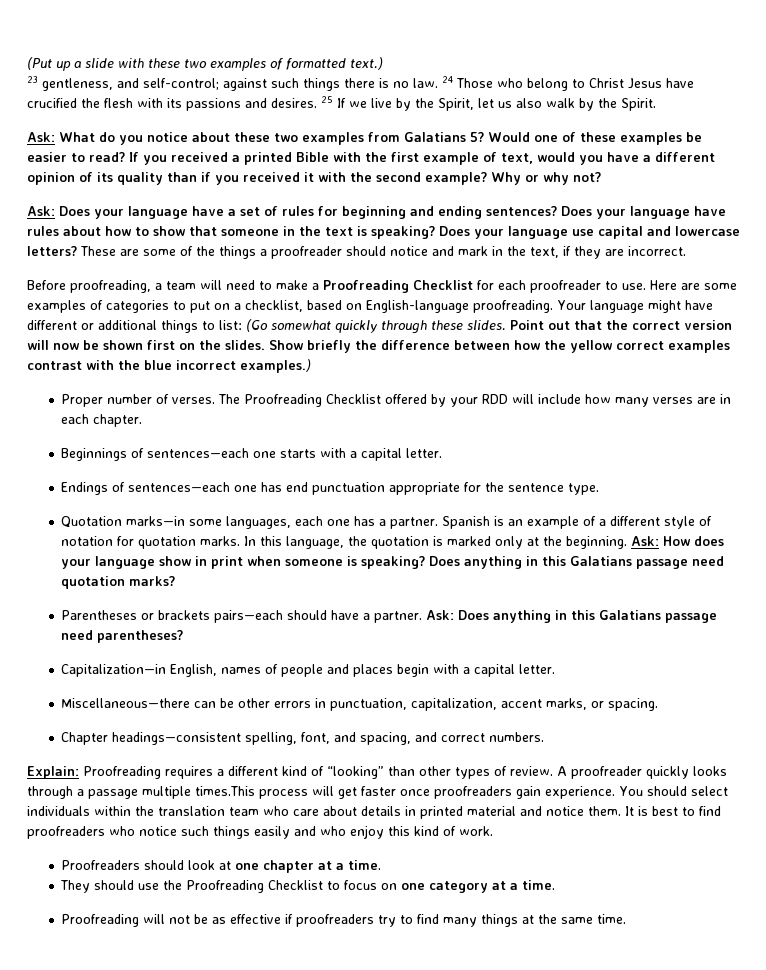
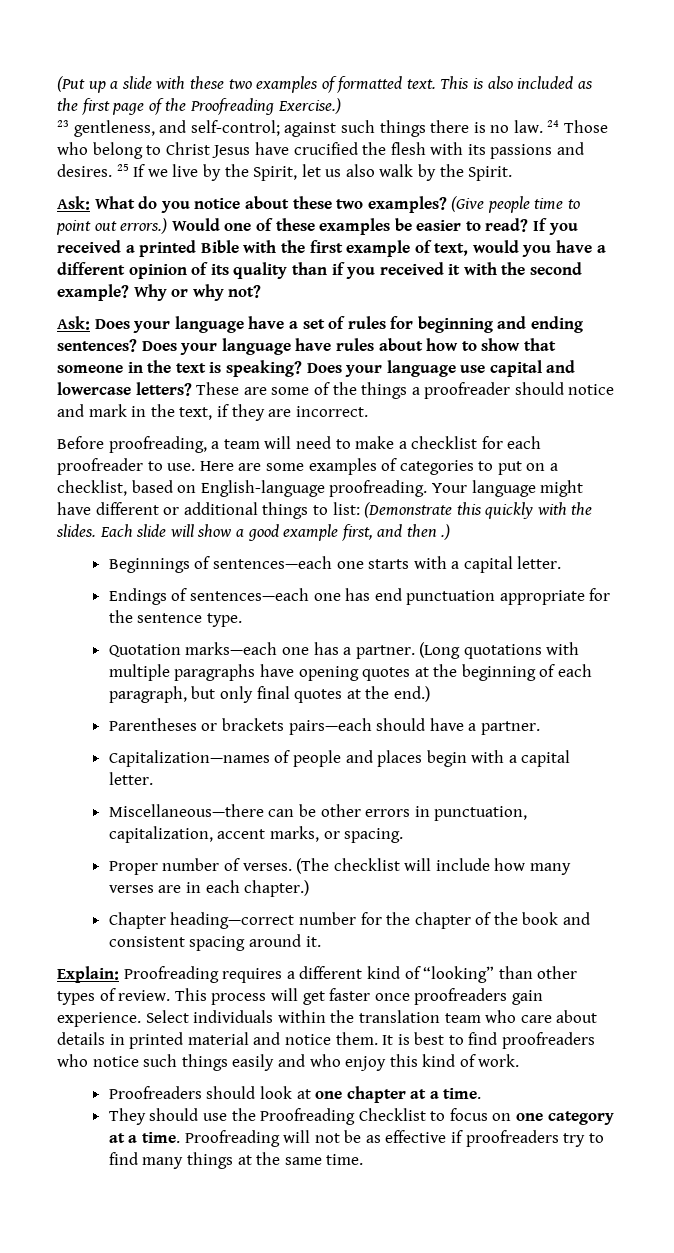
[350,57,383,70] text.) -> [406,76,593,89] [57,98,341,115] text. This is also included as the first page of the Proofreading Exercise.)
[302,132,484,145] examples from Galatians 5? -> [367,196,581,213] [56,218,168,235] examples? (Give people time to point out errors.)
[323,280,473,293] Proofreading Checklist -> [411,436,478,449] checklist
[246,319,732,334] [27,340,730,353] [27,359,311,373] [61,394,732,407] [61,414,143,427] (Go somewhat quickly through these slides. Point out that the correct version will now be shown first on the slides. Show briefly the difference between how the yellow correct examples contrast with the blue incorrect examples.) // Proper number of verses. The Proofreading Checklist offered by your RDD will include how many verses are in each chapter. -> [364,502,593,519] [56,524,451,541] (Demonstrate this quickly with the slides. Each slide will show a good example first, and then .)
[126,516,713,529] [61,536,725,549] [61,556,725,569] [61,576,176,589] marks—in some languages, each one has a partner. Spanish is an example of a different style of notation for quotation marks. In this language, the quotation is marked only at the beginning. Ask: How does your language show in print when someone is speaking? Does anything in this Galatians passage need quotation marks? -> [185,642,580,659] [108,664,593,681] [108,686,430,703] marks—each one has a partner. (Long quotations with multiple paragraphs have opening quotes at the beginning of each paragraph, but only final quotes at the end.)
[426,610,718,623] [61,630,184,643] [61,664,262,677] Ask: Does anything in this Galatians passage need parentheses? // Capitalization—in English, names -> [108,750,270,767] // Capitalization—names
[61,732,545,745] Chapter headings—consistent spelling, font, and spacing, and correct numbers. -> [108,858,572,875] [108,880,310,897] [108,912,591,929] [108,934,321,951] Proper number of verses. (The checklist will include how many verses are in each chapter.) // Chapter heading—correct number for the chapter of the book and consistent spacing around it.
[557,766,727,779] [27,786,255,799] A proofreader quickly looks through a passage multiple times.This -> [174,988,207,1001] This
[619,786,728,796] You should select -> [145,1010,189,1023] Select
(556, 885) // -> (180, 1137) none

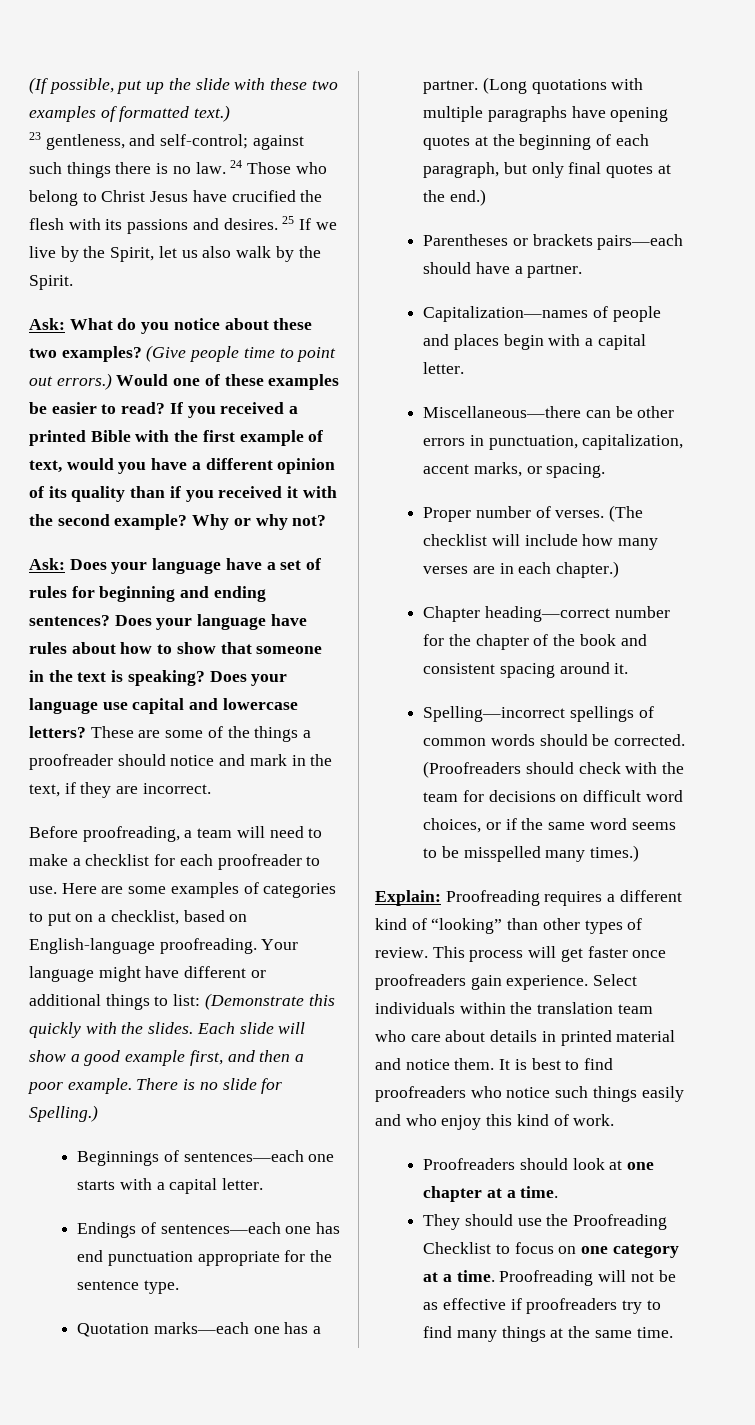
[57,76,119,93] (Put up a -> [29,77,191,94] (If possible, put up the
[406,76,593,89] [57,98,341,115] text. This is also included as the first page of the Proofreading Exercise.) -> [194,105,231,122] text.)
[441,524,451,540] .) -> [295,1054,305,1062] [27,1078,283,1094] [29,1105,98,1122] a poor example. There is no slide for Spelling.)
(321, 941) none -> [423,706,654,722] [423,734,686,746] [423,761,685,778] [423,790,683,802] [423,818,676,833] [423,845,640,862] // Spelling—incorrect spellings of common words should be corrected. (Proofreaders should check with the team for decisions on difficult word choices, or if the same word seems to be misspelled many times.)

